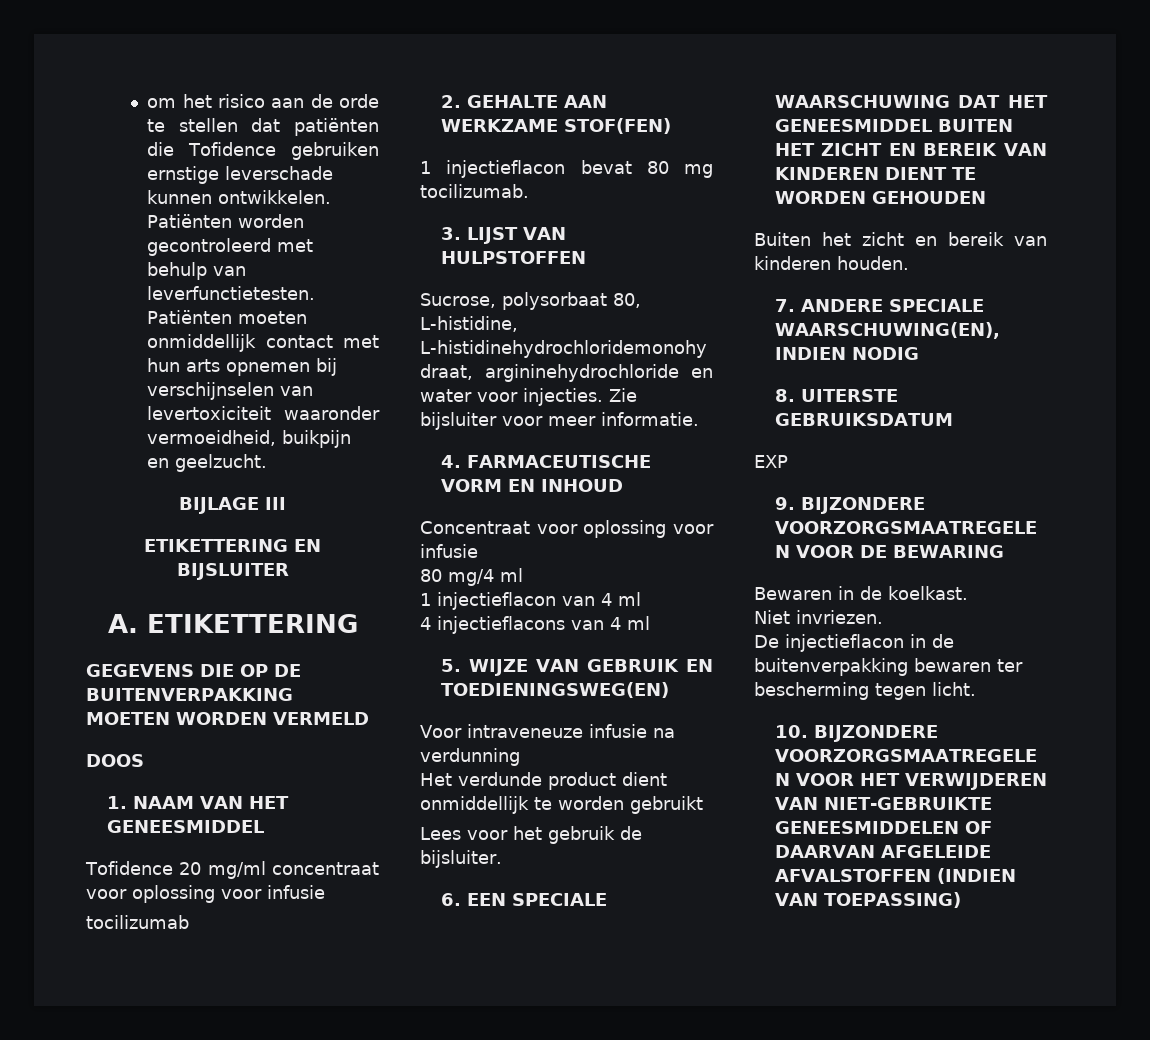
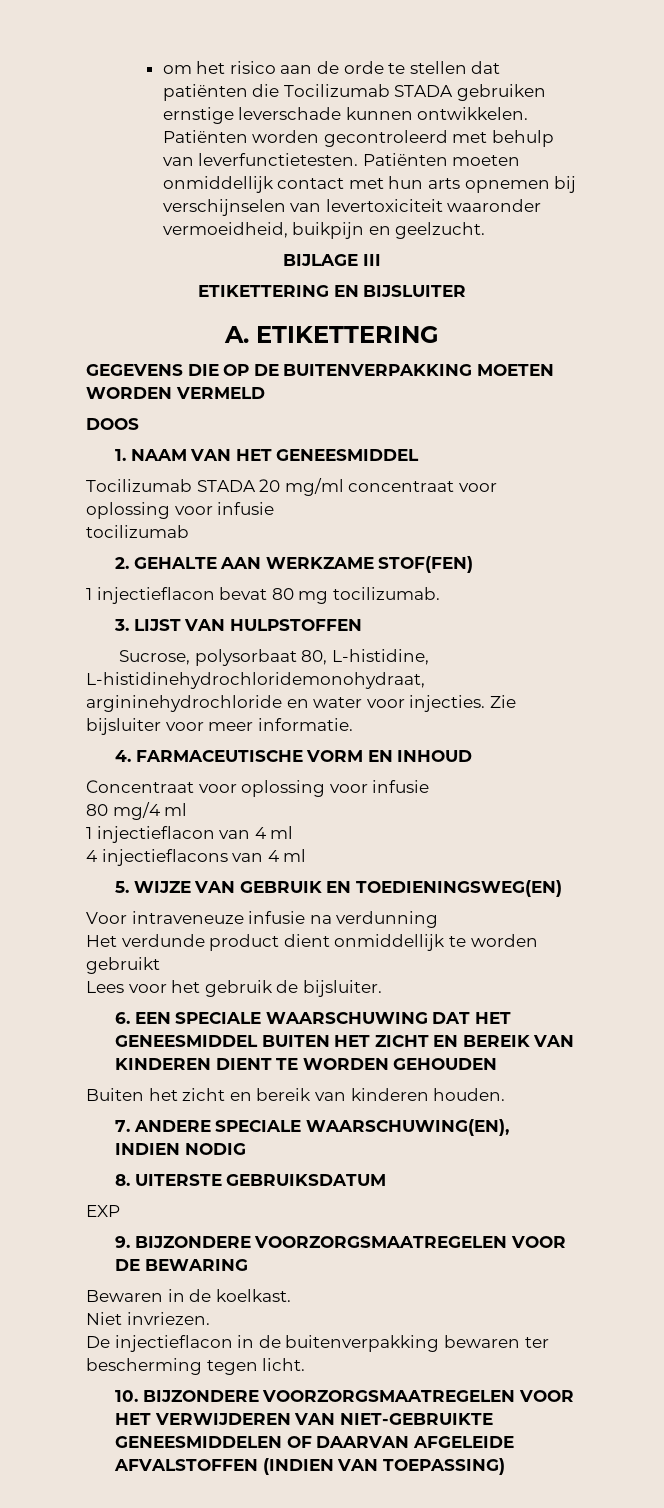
[188,142,277,156] Tofidence -> [283,84,454,97] Tocilizumab STADA
[85,861,173,875] Tofidence -> [86,479,256,492] Tocilizumab STADA

